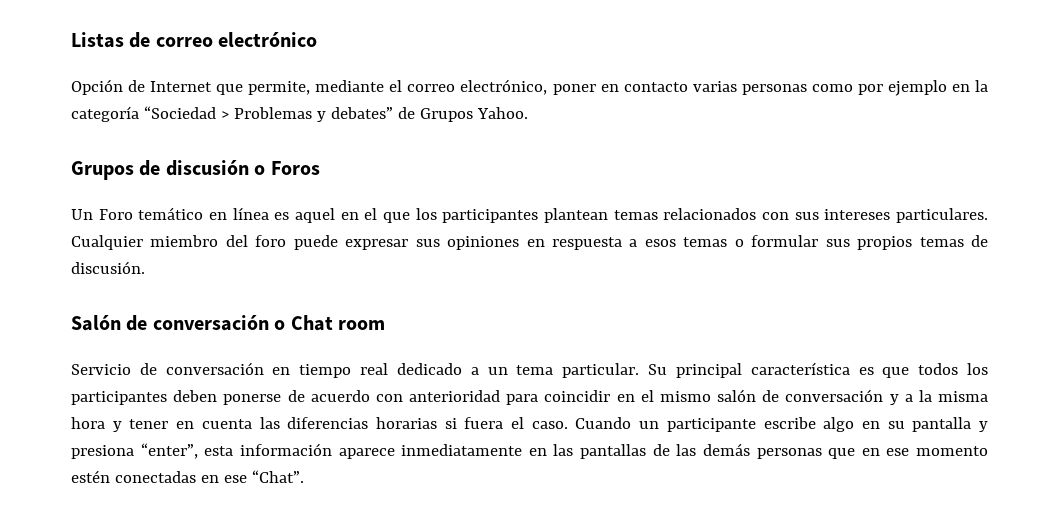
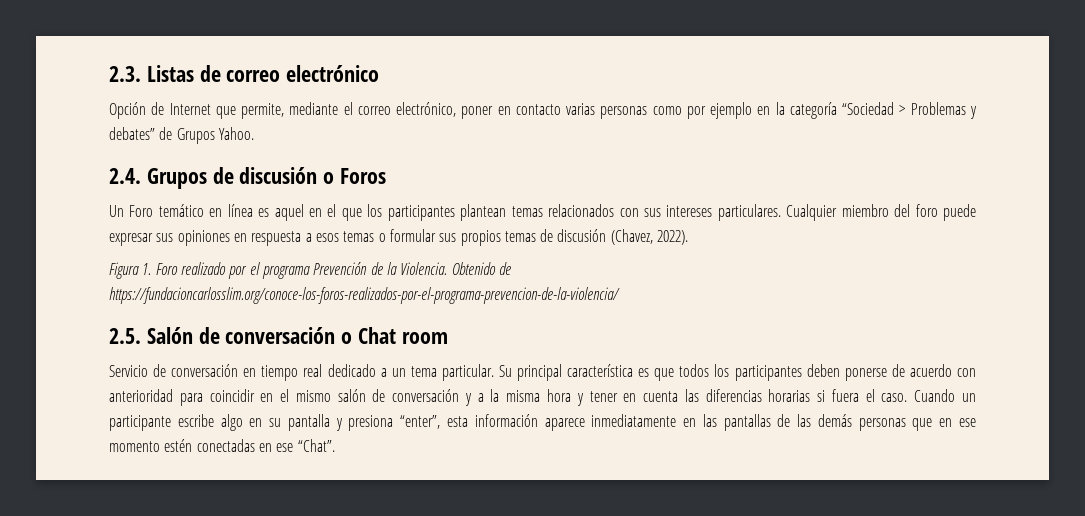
(71, 40) none -> [109,66,141,82] 2.3.
(528, 113) none -> [109,168,141,184] 2.4.
[71,261,145,274] discusión. // -> [557,229,689,245] [109,262,511,279] [109,287,620,304] [109,328,141,344] discusión (Chavez, 2022). // Figura 1. Foro realizado por el programa Prevención de la Violencia. Obtenido de https://fundacioncarlosslim.org/conoce-los-foros-realizados-por-el-programa-prevencion-de-la-violencia/ // 2.5.

